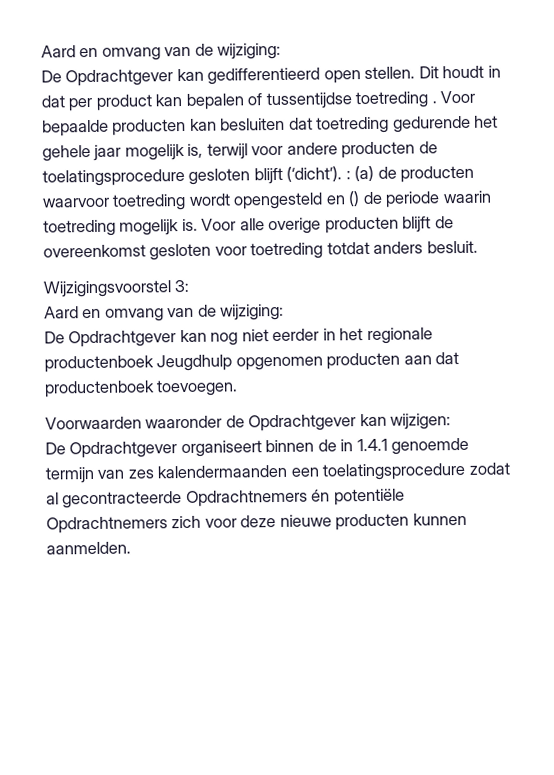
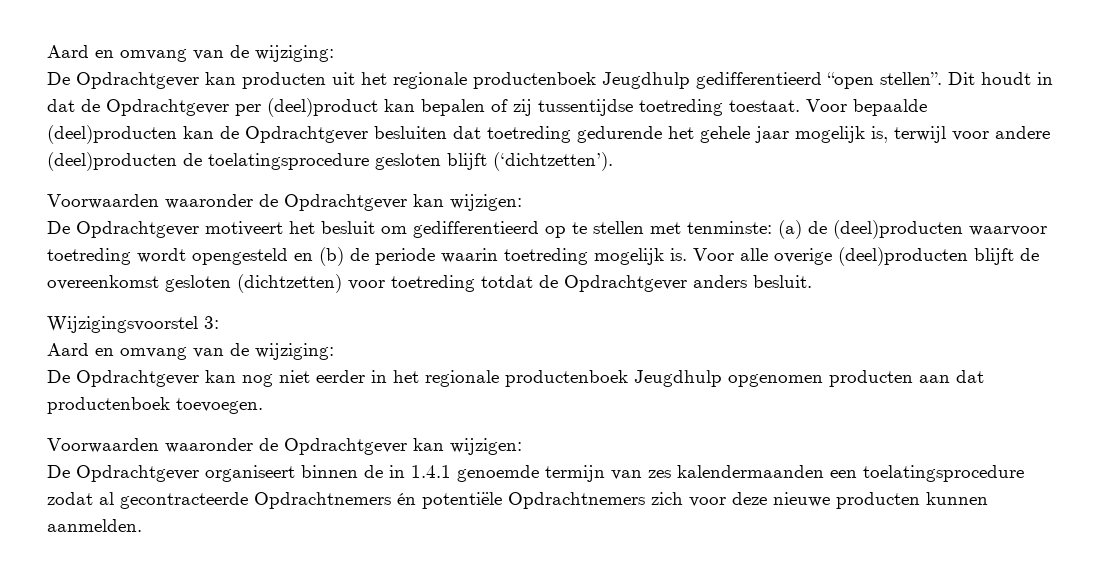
[41,42,282,61] [41,65,501,87] [41,94,152,112] Aard en omvang van de wijziging: // De Opdrachtgever kan gedifferentieerd open stellen. Dit houdt in dat per product -> [47,45,334,62] [47,72,1053,89] [47,98,378,117] Aard en omvang van de wijziging: // De Opdrachtgever kan producten uit het regionale productenboek Jeugdhulp gedifferentieerd “open stellen”. Dit houdt in dat de Opdrachtgever per (deel)product
(263, 99) none -> [513,99,532,116] zij
[431,101,437,104] . -> [729,100,800,112] toestaat.
[112,118,217,136] producten kan -> [47,125,368,144] (deel)producten kan de Opdrachtgever
[341,141,416,159] producten -> [47,152,177,171] (deel)producten
[286,166,351,182] (‘dicht’). : -> [493,152,613,171] [47,194,522,211] [47,221,772,238] (‘dichtzetten’). // Voorwaarden waaronder de Opdrachtgever kan wijzigen: // De Opdrachtgever motiveert het besluit om gedifferentieerd op te stellen met tenminste:
[400,165,475,183] producten -> [833,220,963,239] (deel)producten
[348,191,361,207] () -> [319,247,344,266] (b)
[324,216,399,234] producten -> [838,247,968,266] (deel)producten
(212, 252) none -> [237,274,342,293] (dichtzetten)
(370, 248) none -> [539,275,687,292] de Opdrachtgever

